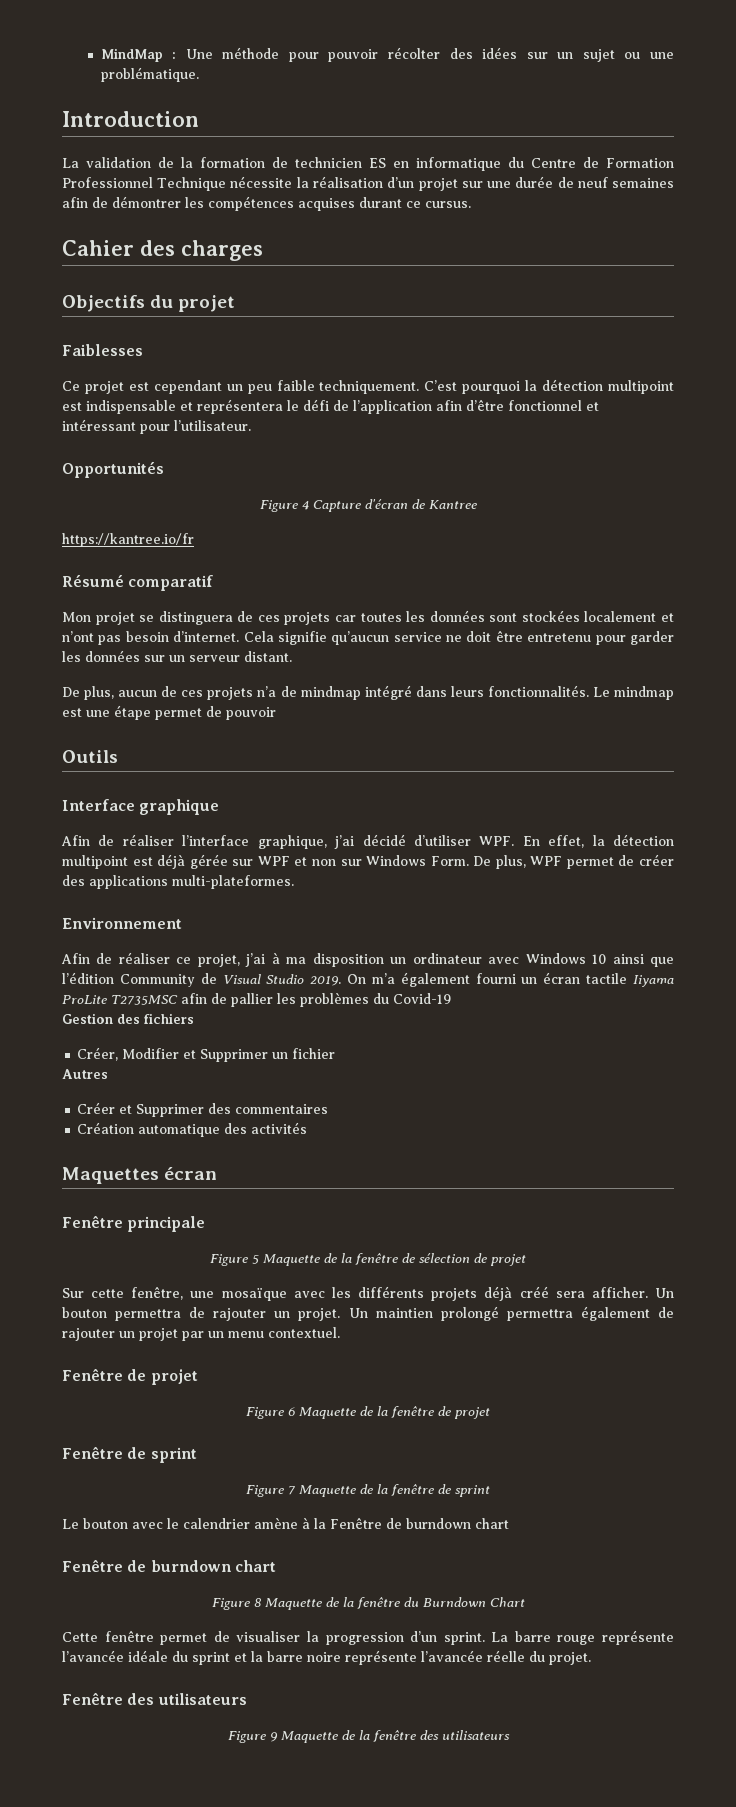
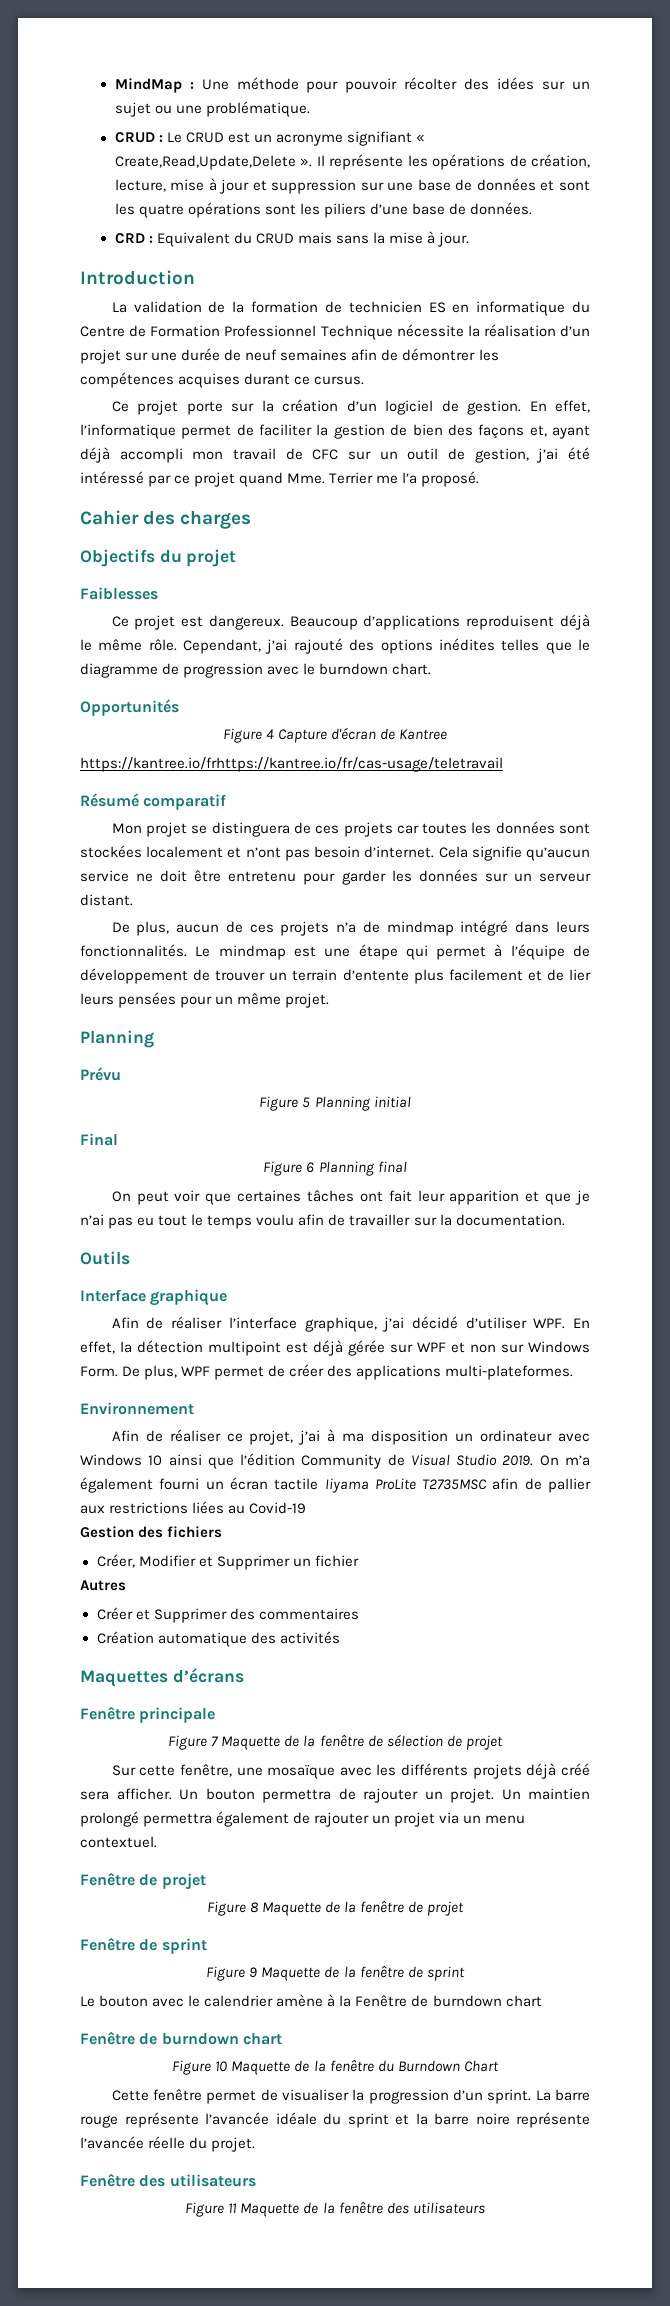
(199, 74) none -> [114,131,426,146] [114,154,590,170] [114,178,591,194] [114,202,533,218] [114,231,470,247] // CRUD : Le CRUD est un acronyme signifiant « Create,Read,Update,Delete ». Il représente les opérations de création, lecture, mise à jour et suppression sur une base de données et sont les quatre opérations sont les piliers d’une base de données. // CRD : Equivalent du CRUD mais sans la mise à jour.
(471, 204) none -> [111,399,590,415] [80,424,591,439] [80,447,591,463] [80,471,480,487] // Ce projet porte sur la création d’un logiciel de gestion. En effet, l’informatique permet de faciliter la gestion de bien des façons et, ayant déjà accompli mon travail de CFC sur un outil de gestion, j’ai été intéressé par ce projet quand Mme. Terrier me l’a proposé.
[153,379,674,394] [62,399,599,414] [62,419,251,434] cependant un peu faible techniquement. C’est pourquoi la détection multipoint est indispensable et représentera le défi de l’application afin d’être fonctionnel et intéressant pour l’utilisateur. -> [208,614,590,630] [80,638,591,654] [80,663,432,678] dangereux. Beaucoup d’applications reproduisent déjà le même rôle. Cependant, j’ai rajouté des options inédites telles que le diagramme de progression avec le burndown chart.
[62,533,194,547] https://kantree.io/fr -> [80,757,503,772] https://kantree.io/frhttps://kantree.io/fr/cas-usage/teletravail
[155,706,276,720] permet de pouvoir -> [405,944,591,960] [80,968,592,984] [80,992,330,1008] [80,1030,154,1048] [80,1067,121,1081] [259,1096,411,1111] [80,1133,118,1146] [263,1161,407,1176] [111,1190,590,1205] [80,1214,565,1229] qui permet à l’équipe de développement de trouver un terrain d’entente plus facilement et de lier leurs pensées pour un même projet. // Planning // Prévu // Figure 5 Planning initial // Final // Figure 6 Planning final // On peut voir que certaines tâches ont fait leur apparition et que je n’ai pas eu tout le temps voulu afin de travailler sur la documentation.
[277,992,389,1007] les problèmes du -> [80,1501,246,1514] aux restrictions liées au
[164,1166,218,1180] écran -> [172,1668,244,1683] d’écrans
[252,1255,259,1264] 5 -> [211,1736,219,1746] 7
[182,1331,204,1341] par -> [439,1812,460,1824] via
[288,1407,295,1416] 6 -> [249,1902,259,1913] 8
[288,1486,296,1495] 7 -> [249,1967,258,1978] 9
[253,1598,261,1607] 8 -> [215,2061,229,2072] 10
[269,1732,278,1742] 9 -> [228,2203,237,2213] 11

